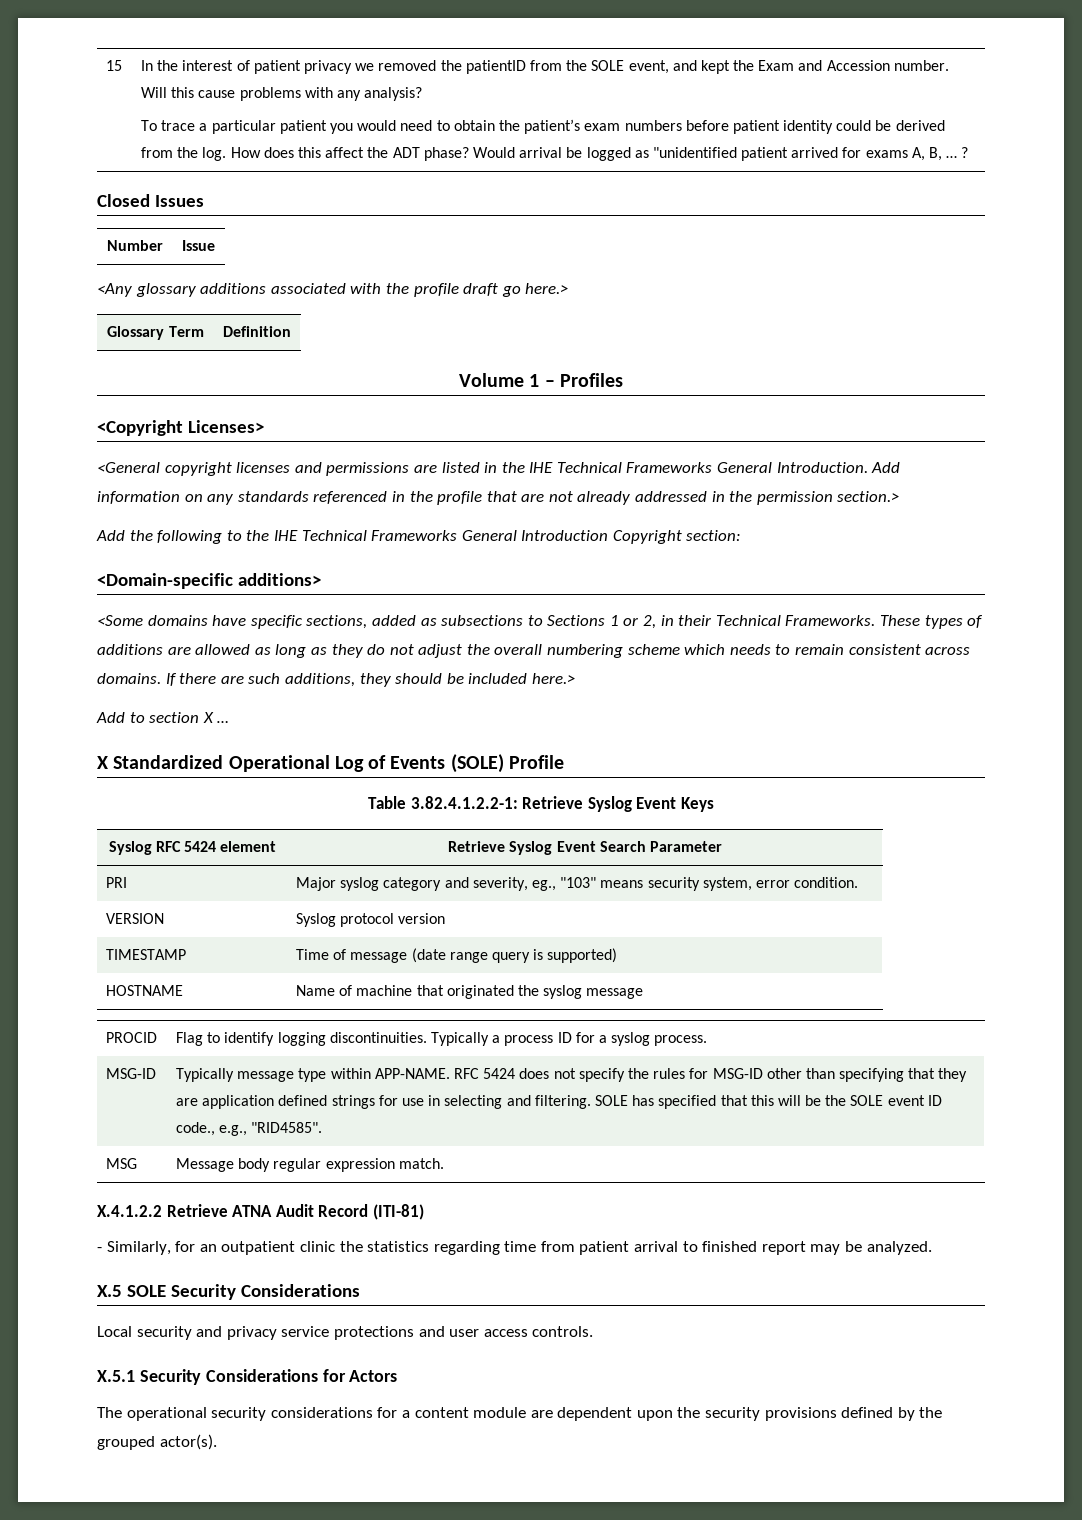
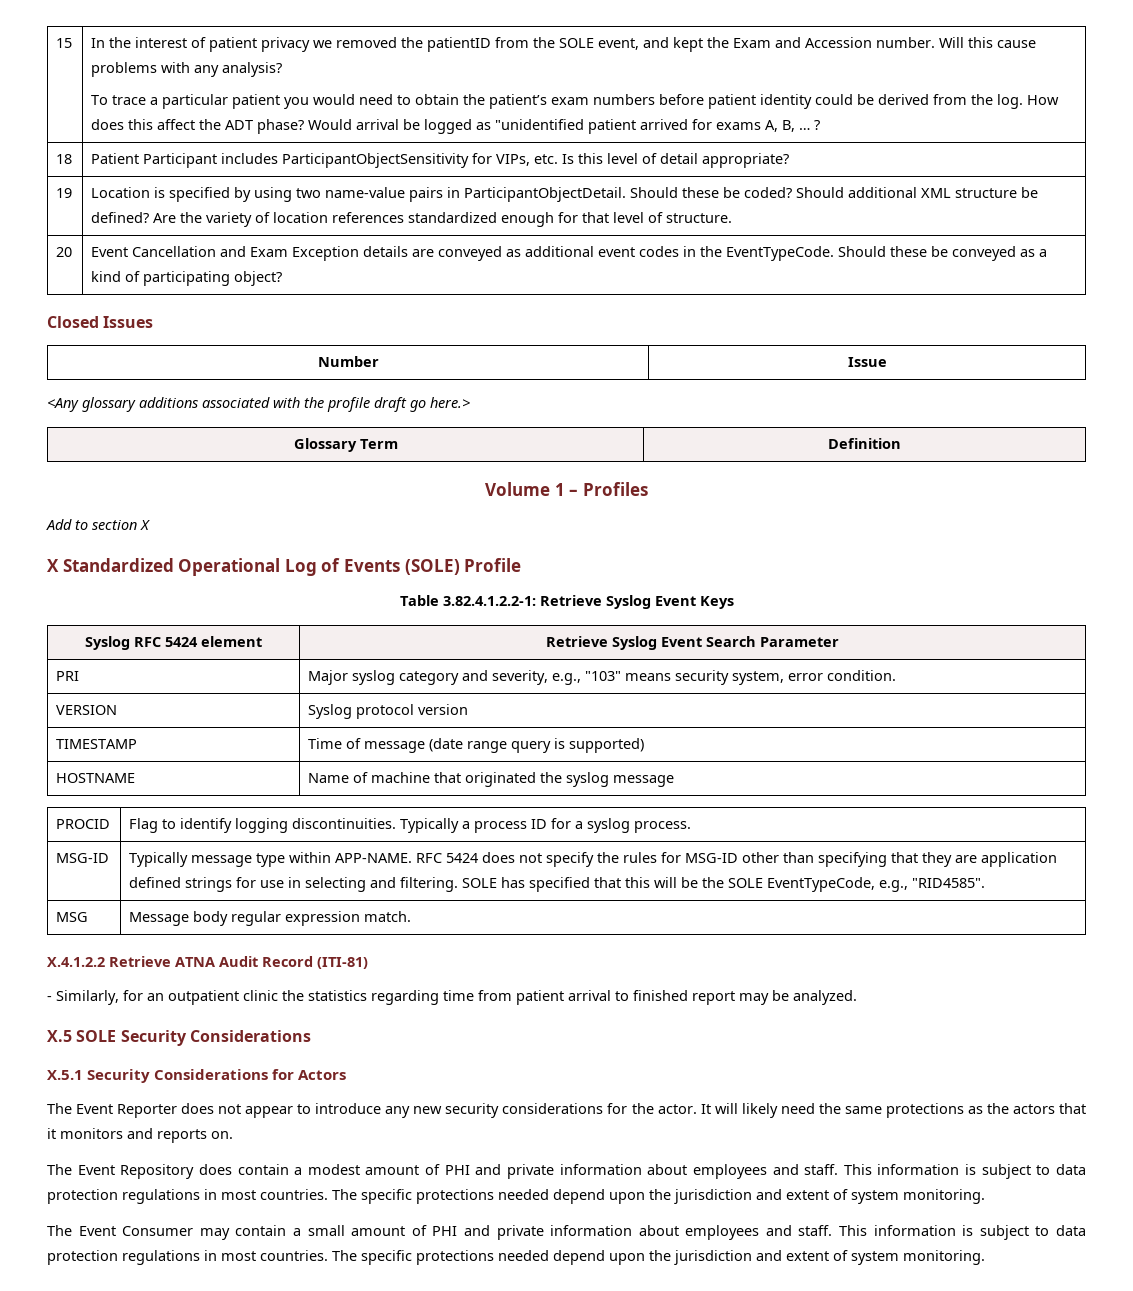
(969, 152) none -> [56,154,73,164] [91,153,790,168] [56,188,73,198] [91,187,1039,202] [91,212,733,227] [56,247,73,257] [91,246,1048,261] [91,271,283,286] // 18 | Patient Participant includes ParticipantObjectSensitivity for VIPs, etc. Is this level of detail appropriate? // 19 | Location is specified by using two name-value pairs in ParticipantObjectDetail. Should these be coded? Should additional XML structure be defined? Are the variety of location references standardized enough for that level of structure. // 20 | Event Cancellation and Exam Exception details are conveyed as additional event codes in the EventTypeCode. Should these be conveyed as a kind of participating object?
[97,420,264,436] [97,462,901,476] [97,491,900,505] [96,530,742,544] [97,573,321,589] [97,615,984,629] [97,644,971,658] [97,673,575,687] // <Copyright Licenses> // <General copyright licenses and permissions are listed in the IHE Technical Frameworks General Introduction. Add information on any standards referenced in the profile that are not already addressed in the permission section.> // Add the following to the IHE Technical Frameworks General Introduction Copyright section: // <Domain-specific additions> // <Some domains have specific sections, added as subsections to Sections 1 or 2, in their Technical Frameworks. These types of additions are allowed as long as they do not adjust the overall numbering scheme which needs to remain consistent across domains. If there are such additions, they should be included here.> -> (648, 489) none
[217,721,230,723] … -> (150, 525) none
[532,880,557,891] eg., -> [552,673,582,685] e.g.,
[887,1095,942,1106] [176,1122,216,1136] event ID code., -> [767,877,876,892] EventTypeCode,
[97,1326,594,1340] // Local security and privacy service protections and user access controls. -> (311, 1036) none
[126,1407,943,1421] [97,1434,217,1450] operational security considerations for a content module are dependent upon the security provisions defined by the grouped actor(s). -> [76,1103,1086,1118] [47,1128,233,1143] [47,1164,1086,1179] [47,1189,985,1204] [47,1225,1087,1240] [47,1250,985,1265] Event Reporter does not appear to introduce any new security considerations for the actor. It will likely need the same protections as the actors that it monitors and reports on. // The Event Repository does contain a modest amount of PHI and private information about employees and staff. This information is subject to data protection regulations in most countries. The specific protections needed depend upon the jurisdiction and extent of system monitoring. // The Event Consumer may contain a small amount of PHI and private information about employees and staff. This information is subject to data protection regulations in most countries. The specific protections needed depend upon the jurisdiction and extent of system monitoring.

